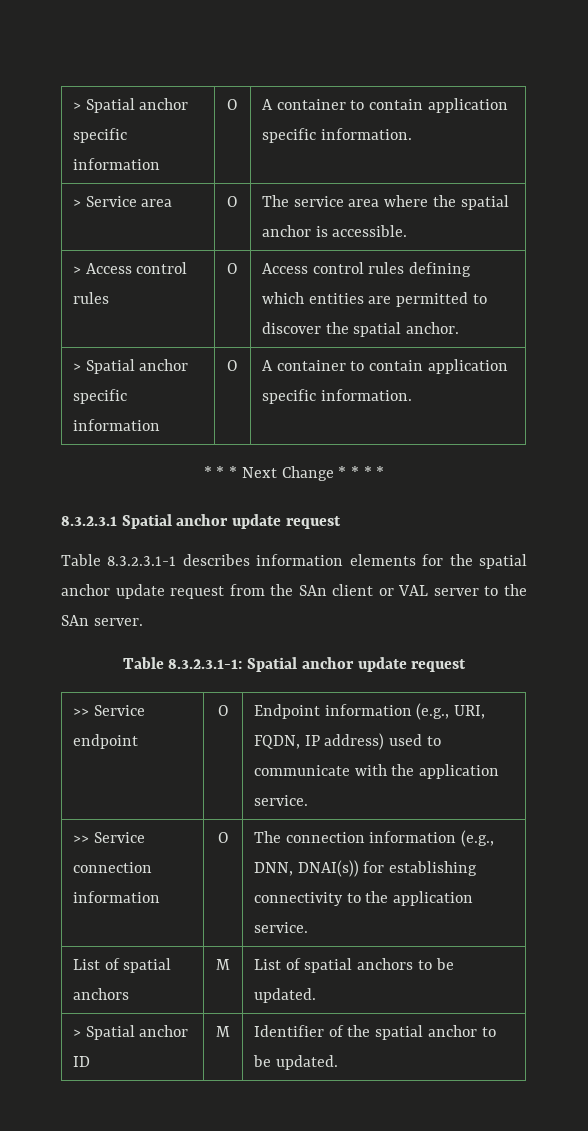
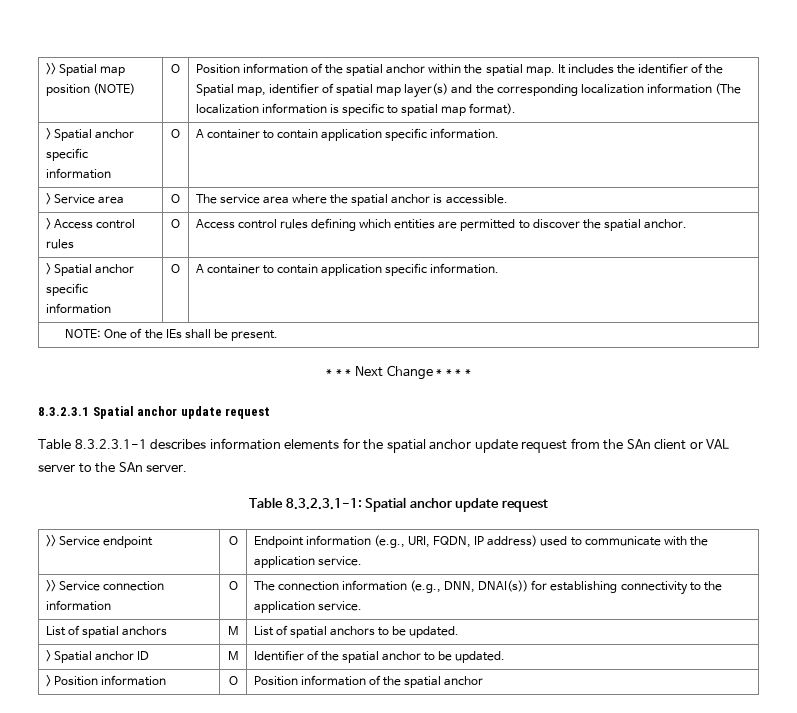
(72, 106) none -> [45,63,125,76] [45,83,135,96] [171,64,180,73] [195,63,724,76] [195,83,741,98] [195,103,517,116] >> Spatial map position (NOTE) | O | Position information of the spatial anchor within the spatial map. It includes the identifier of the Spatial map, identifier of spatial map layer(s) and the corresponding localization information (The localization information is specific to spatial map format). //
(412, 395) none -> [65,328,278,341] // NOTE: One of the IEs shall be present.
(338, 1062) none -> [45,675,166,687] [228,676,238,685] [253,675,484,688] // > Position information | O | Position information of the spatial anchor

